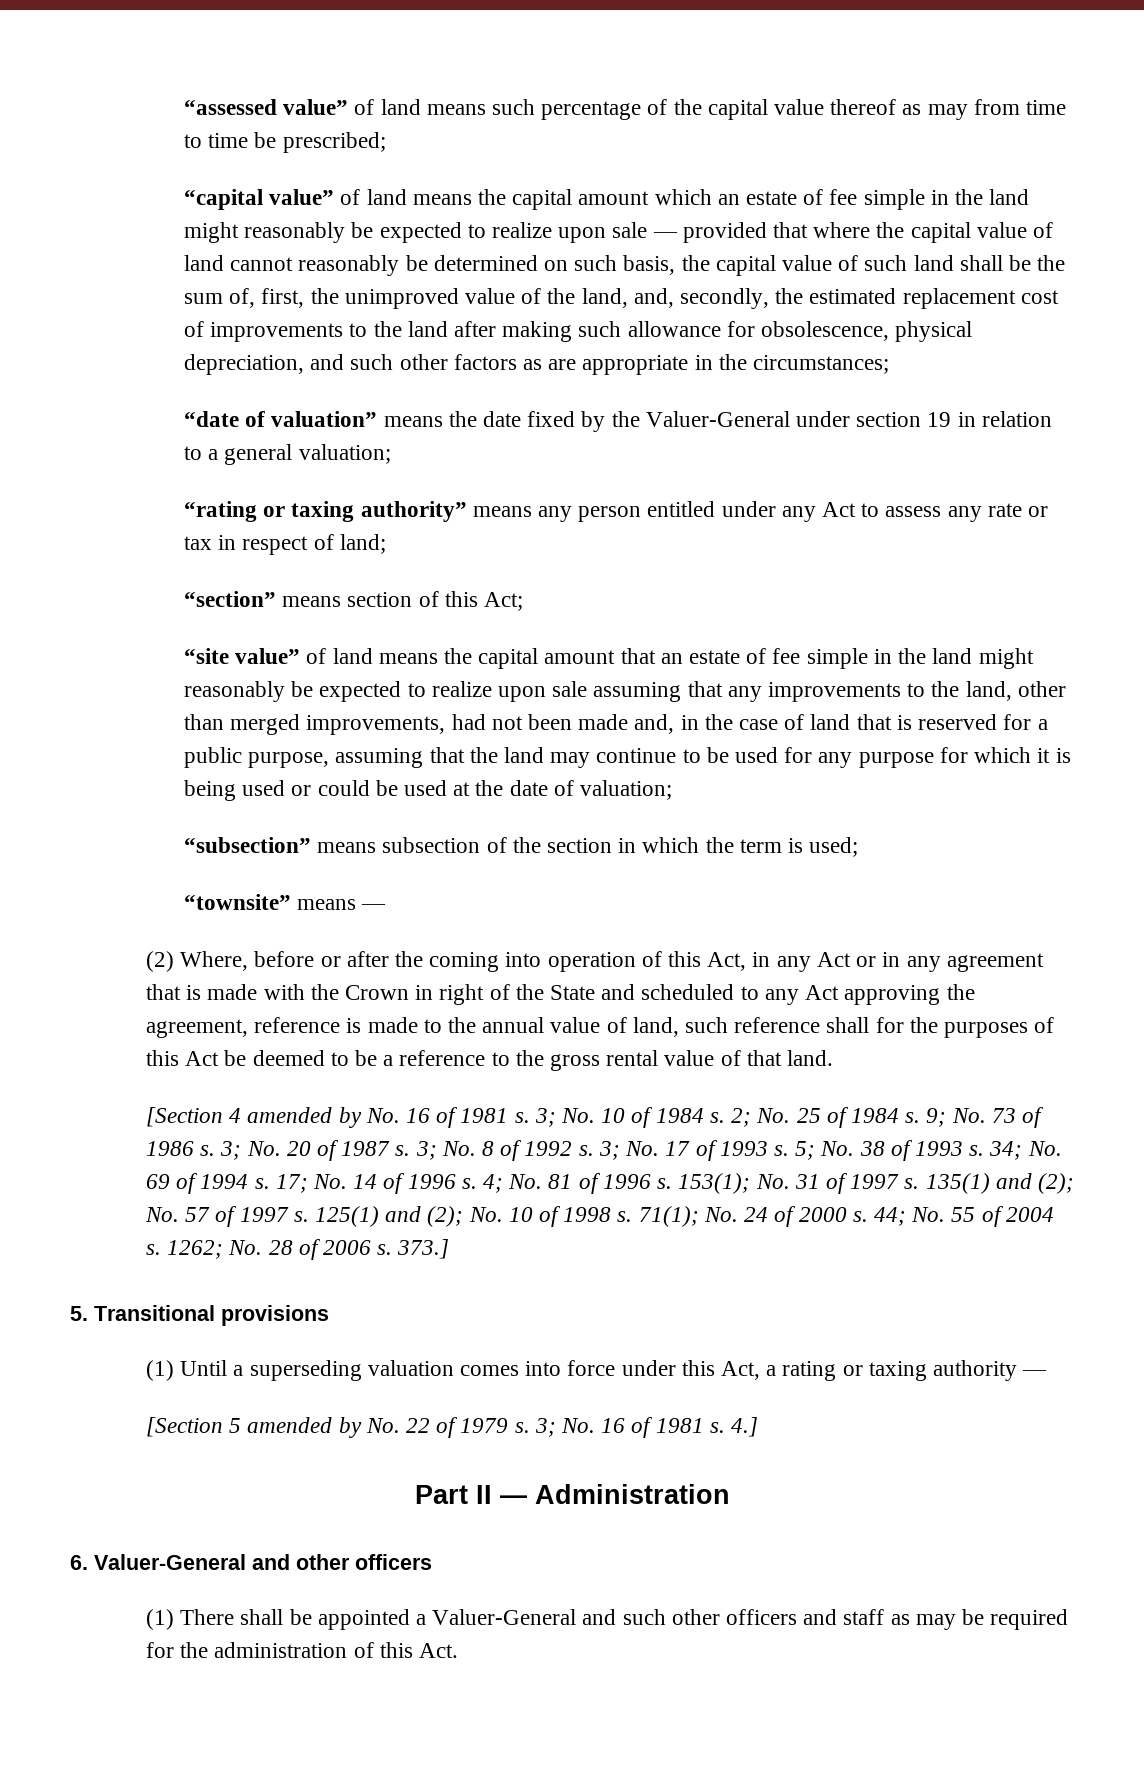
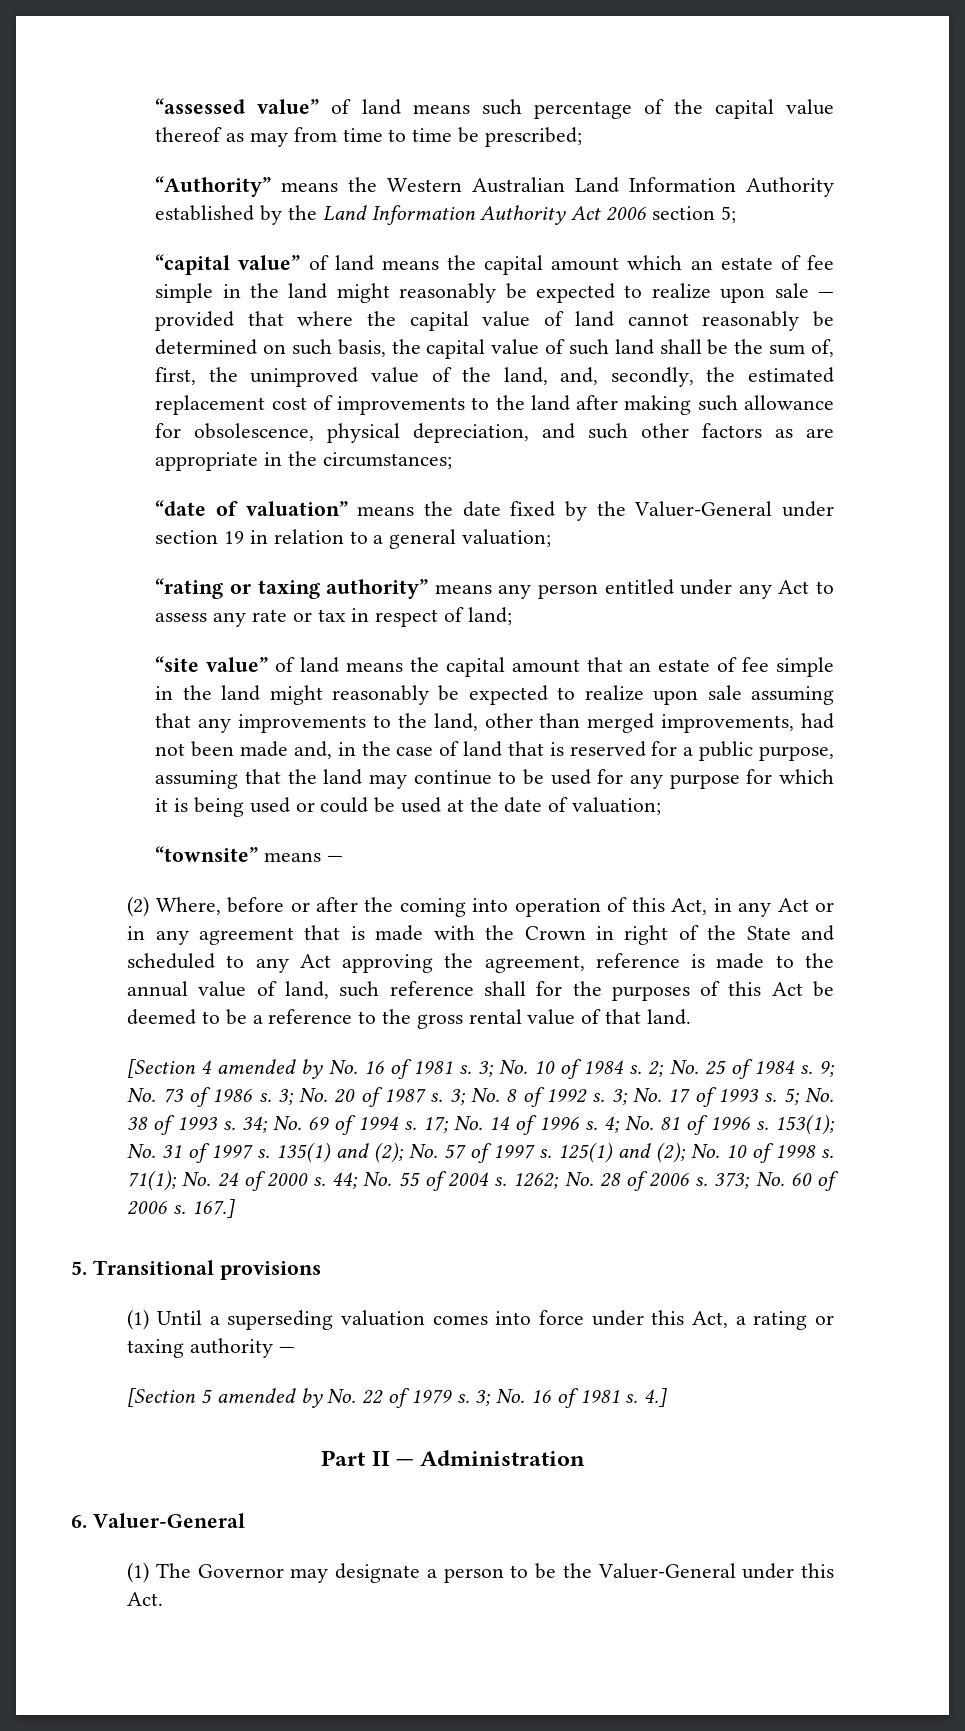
(386, 142) none -> [155,176,834,197] [155,205,736,225] // “Authority” means the Western Australian Land Information Authority established by the Land Information Authority Act 2006 section 5;
[183,591,523,611] // “section” means section of this Act; -> (512, 616) none
[183,837,859,857] // “subsection” means subsection of the section in which the term is used; -> (661, 806) none
[397,1239,450,1259] 373.] -> [714,1171,840,1191] [127,1199,235,1218] 373; No. 60 of 2006 s. 167.]
[252,1554,432,1570] [145,1609,1069,1630] [145,1642,374,1658] and other officers // (1) There shall be appointed a Valuer-General and such other officers and staff as may be required for the administration of -> [127,1562,795,1583] // (1) The Governor may designate a person to be the Valuer-General under

